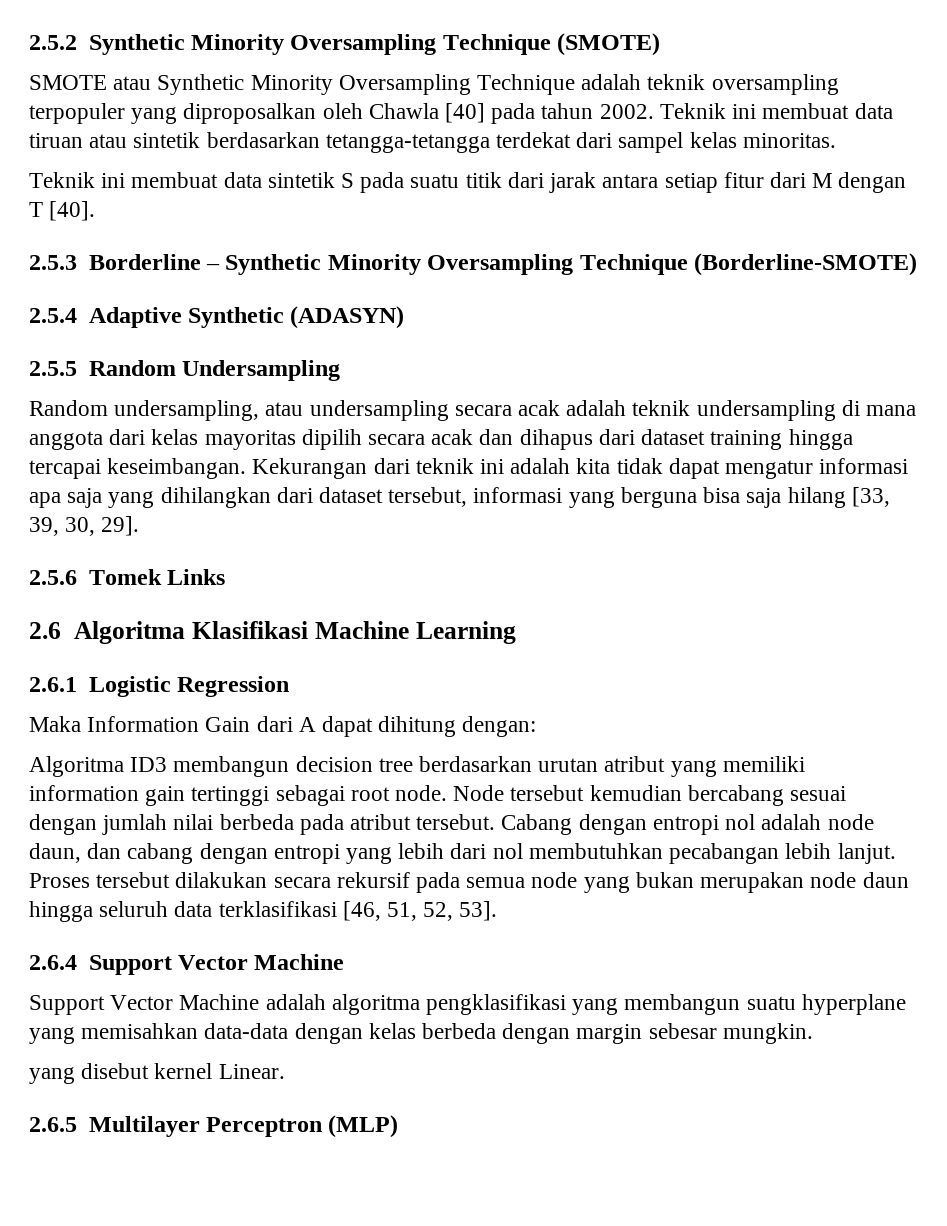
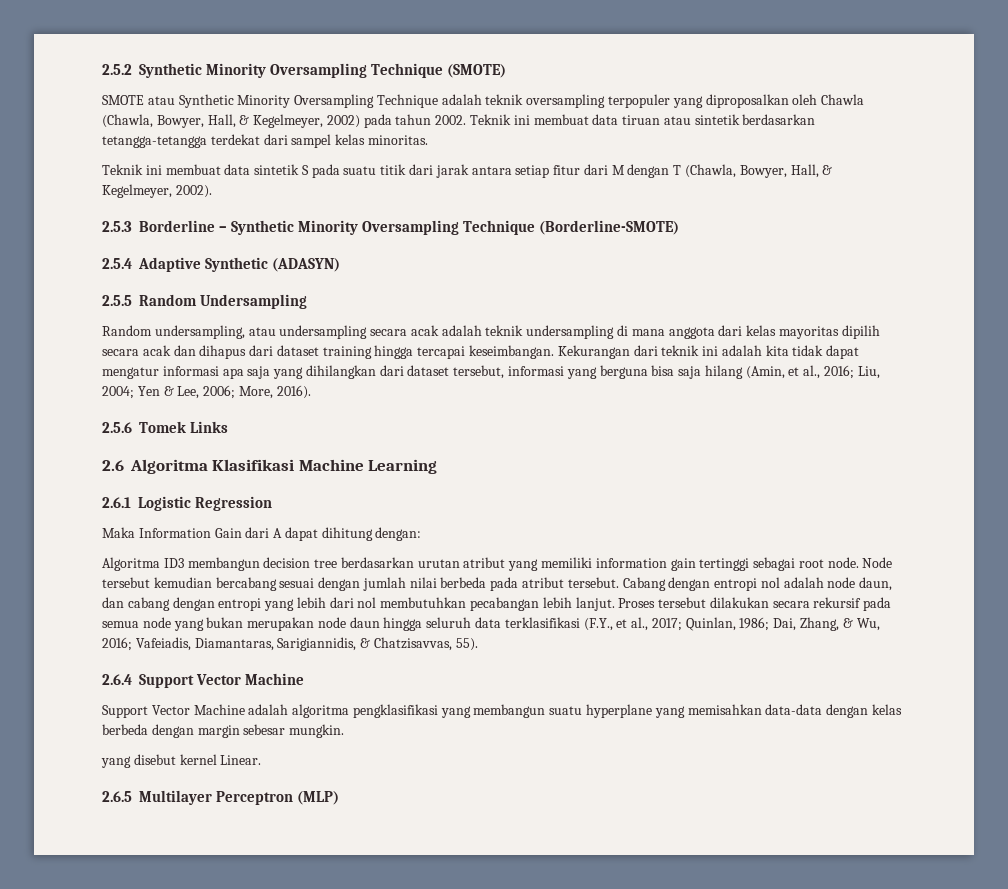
[445,103,486,123] [40] -> [102,114,360,128] (Chawla, Bowyer, Hall, & Kegelmeyer, 2002)
[49,201,96,221] [40]. -> [685,164,833,178] [102,184,212,198] (Chawla, Bowyer, Hall, & Kegelmeyer, 2002).
[851,487,890,507] [29,516,140,536] [33, 39, 30, 29]. -> [745,365,880,379] [102,385,311,399] (Amin, et al., 2016; Liu, 2004; Yen & Lee, 2006; More, 2016).
[342,901,498,921] [46, 51, 52, 53]. -> [583,617,880,631] [102,637,478,651] (F.Y., et al., 2017; Quinlan, 1986; Dai, Zhang, & Wu, 2016; Vafeiadis, Diamantaras, Sarigiannidis, & Chatzisavvas, 55).

